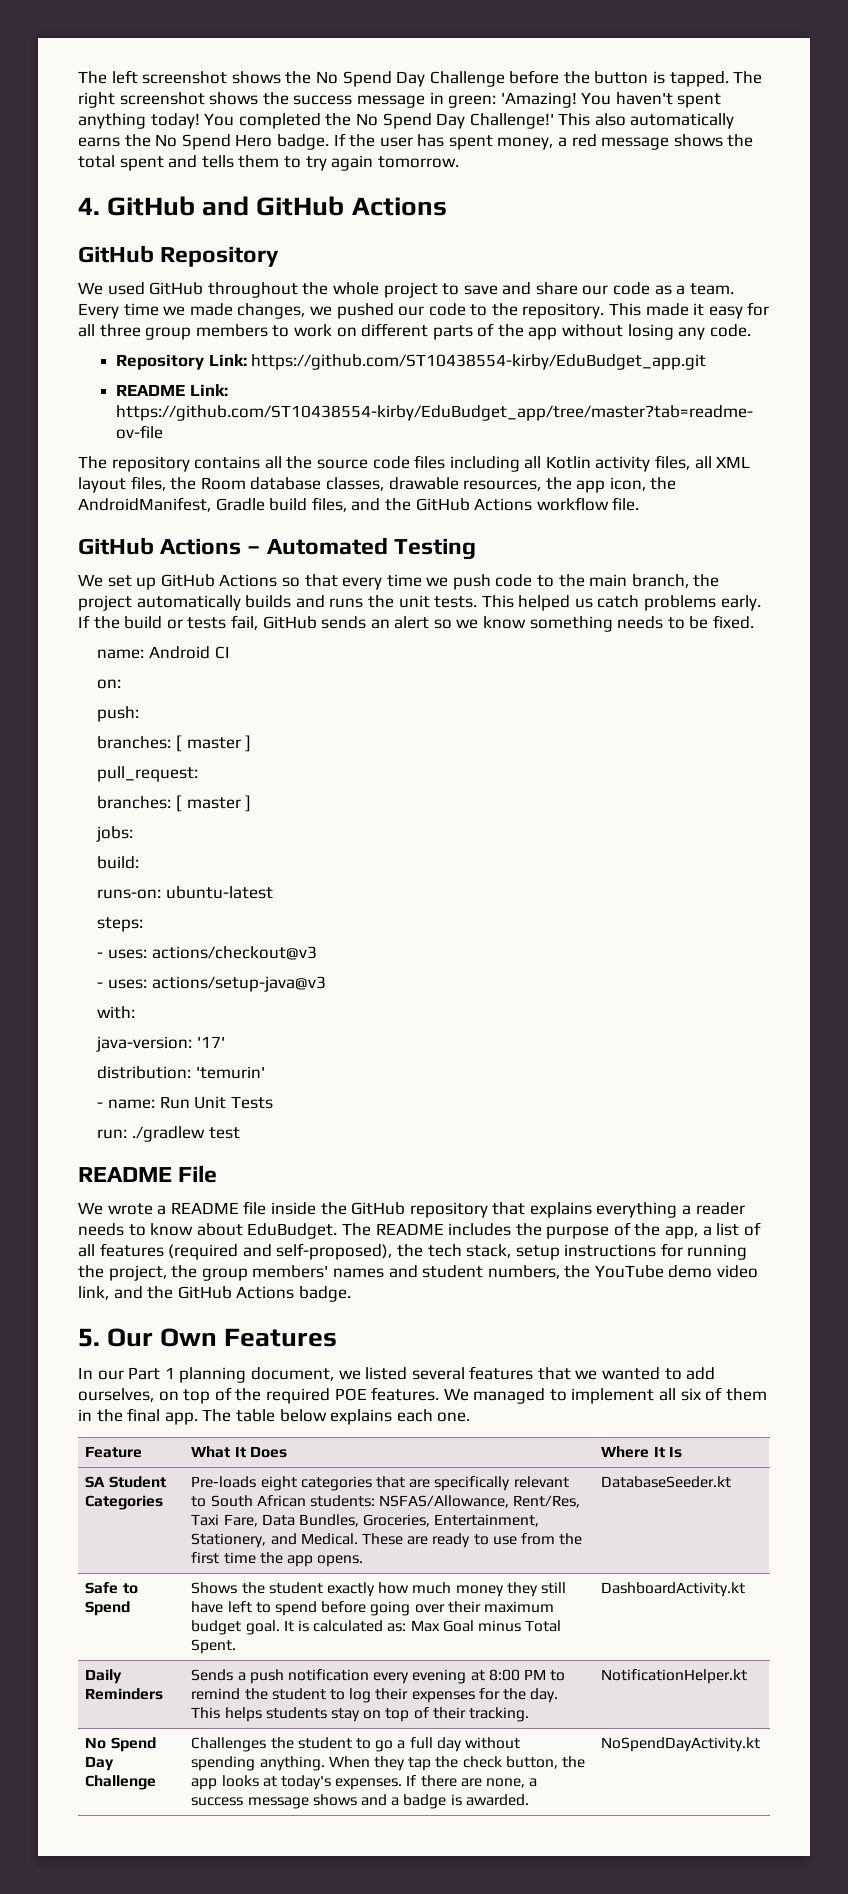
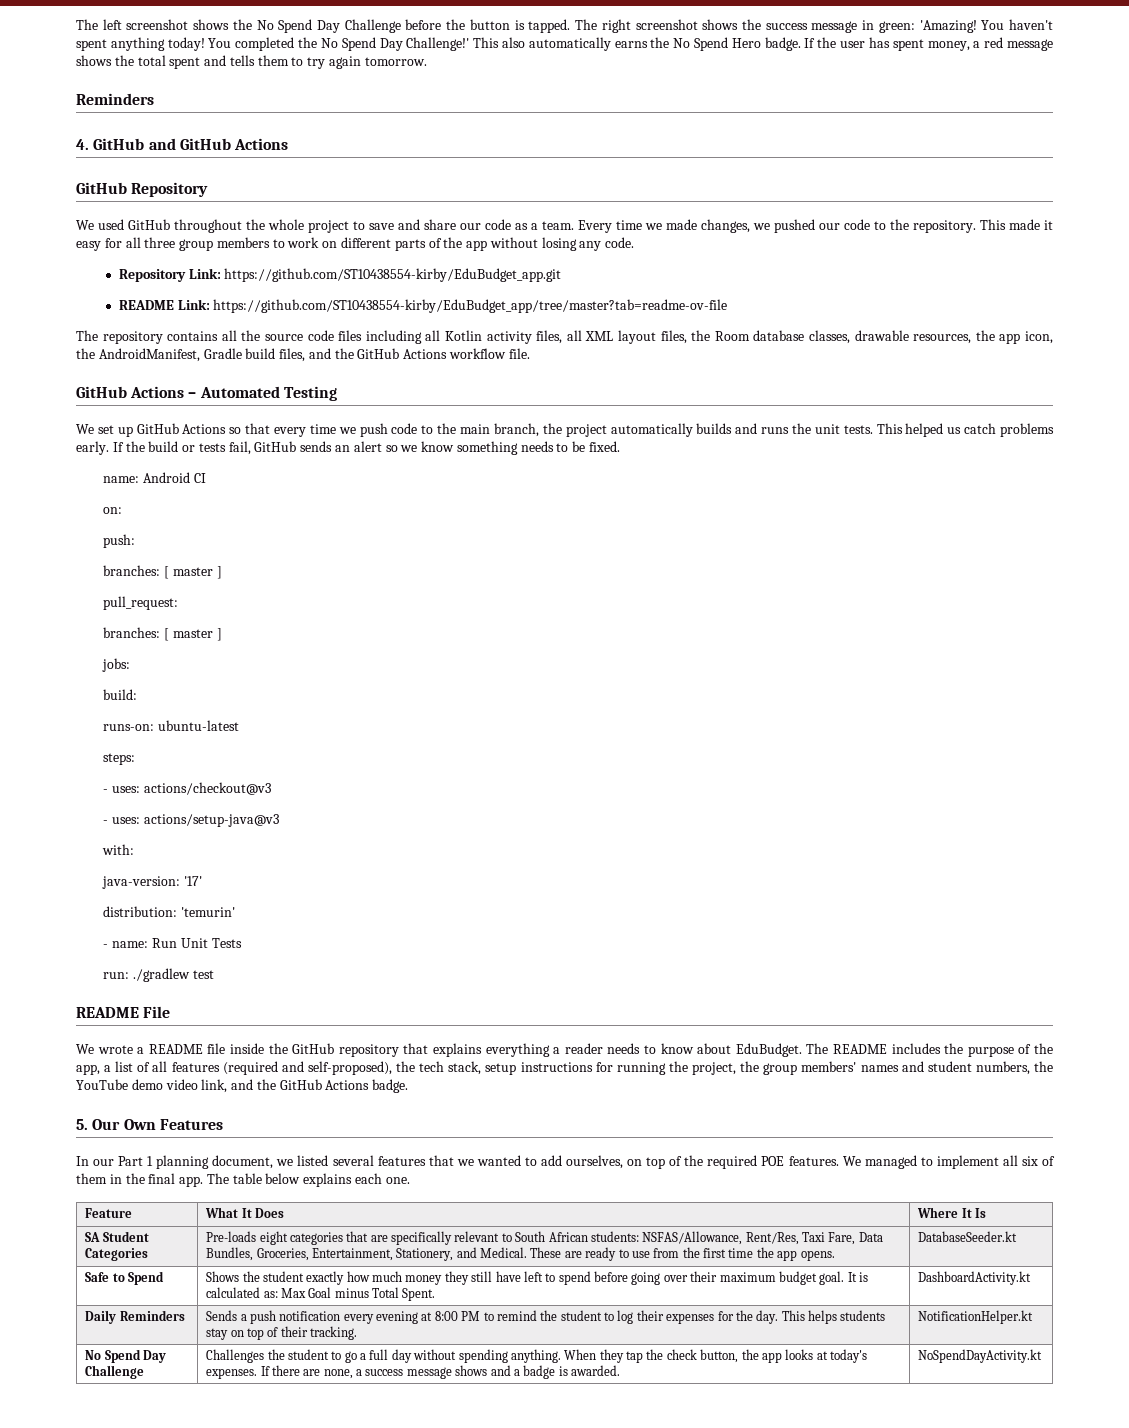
(459, 162) none -> [76,93,154,105] // Reminders

